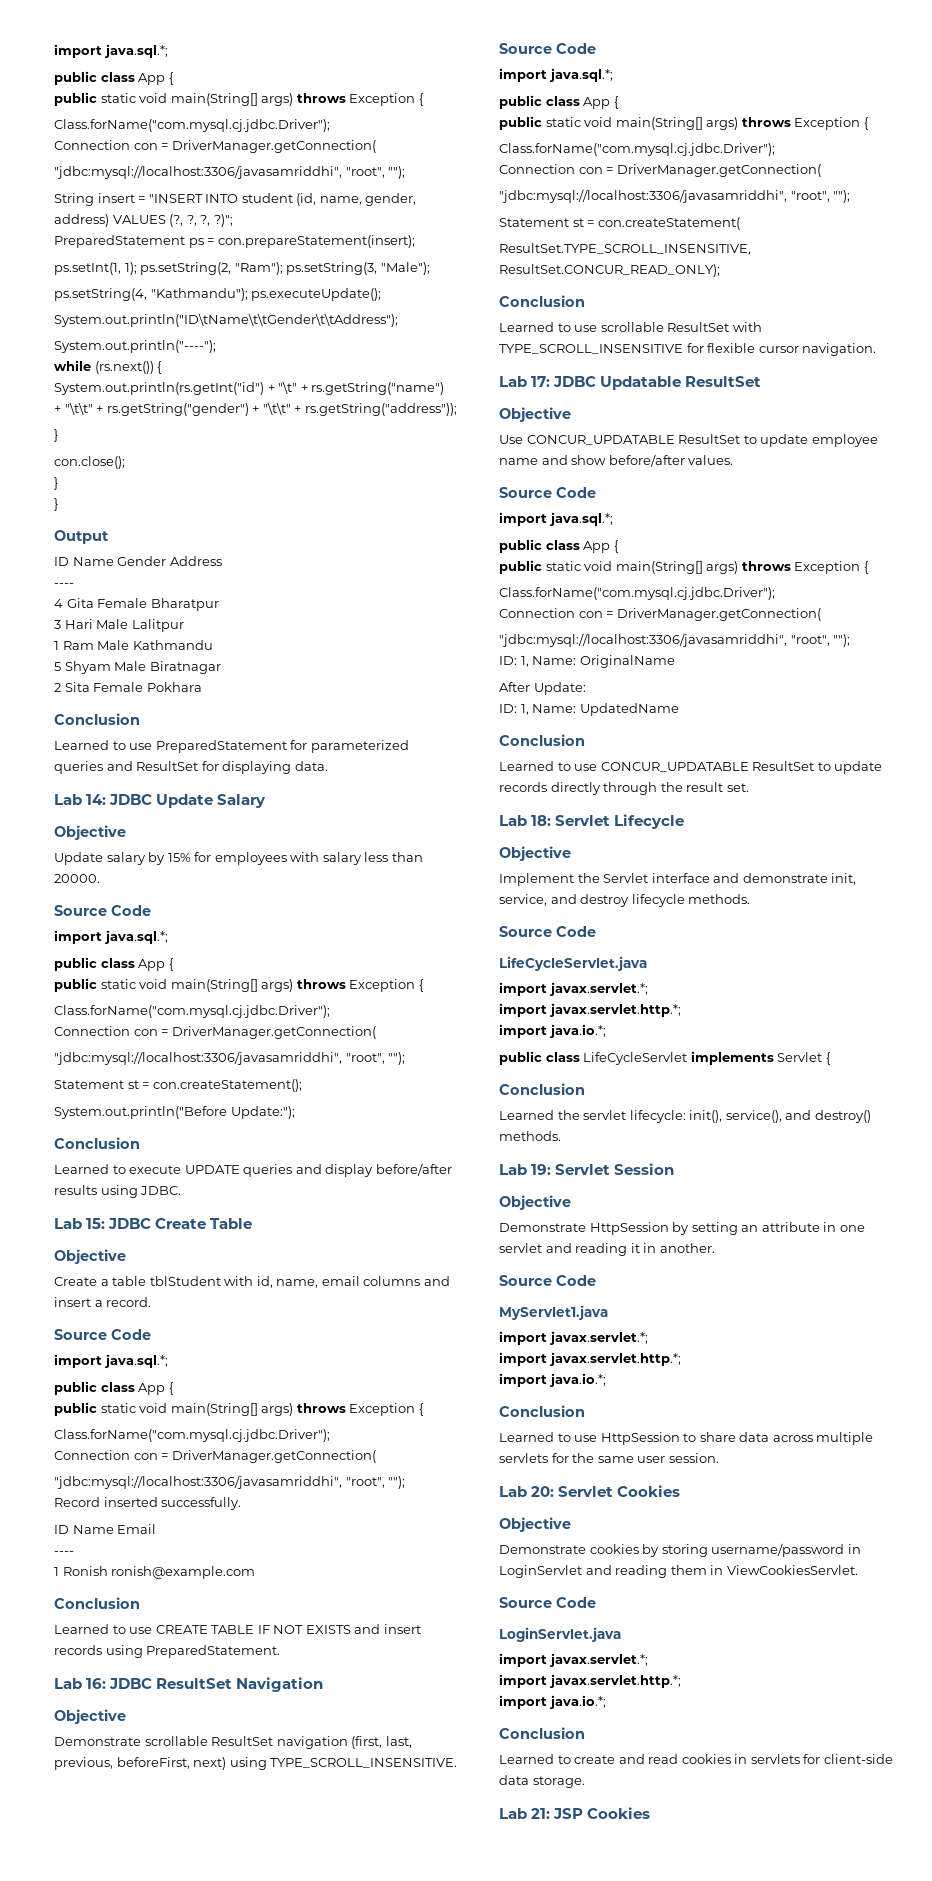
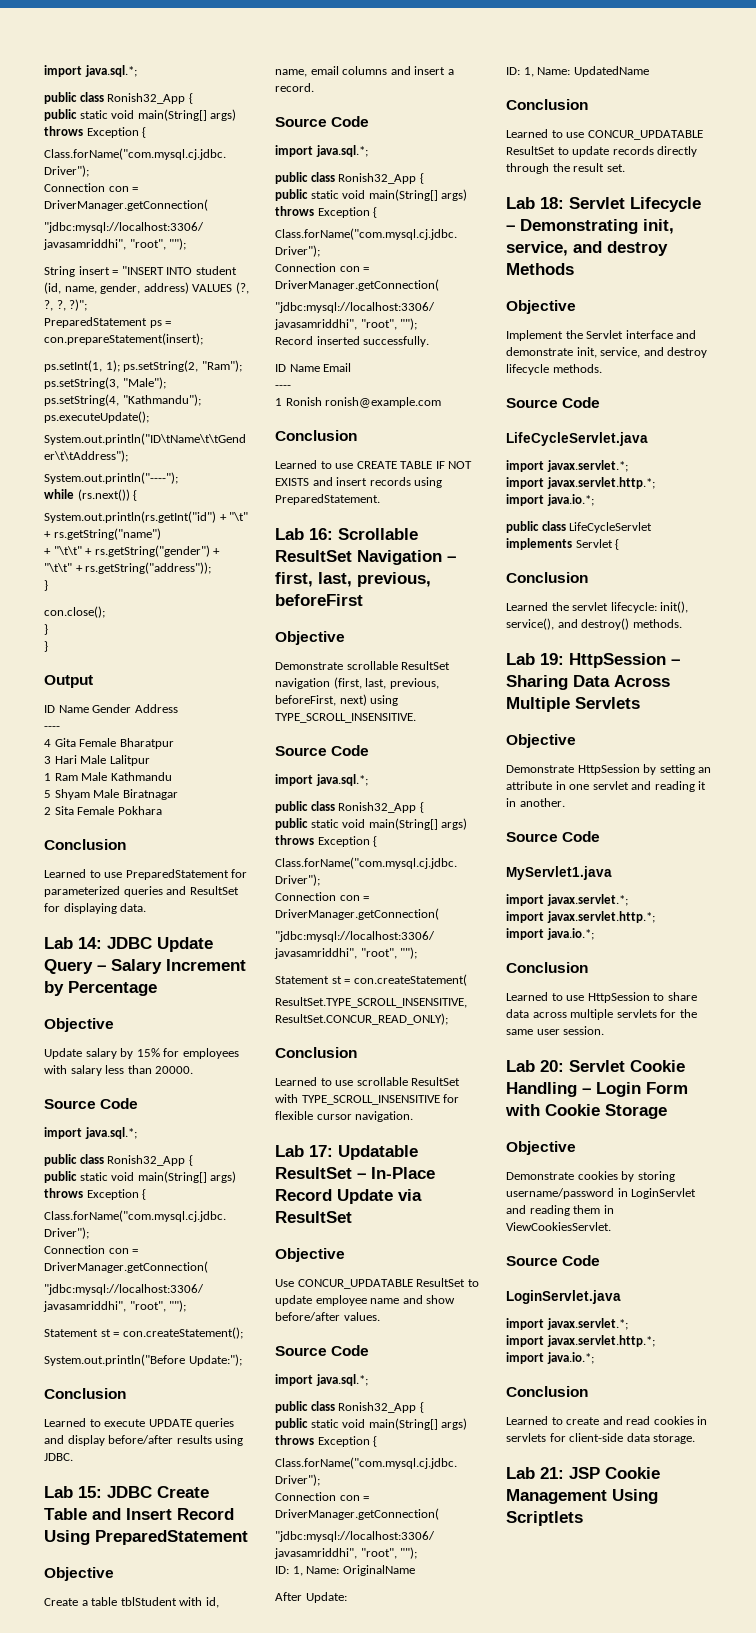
[54,44,168,58] [54,71,166,85] import java.sql.*; // public class App -> [44,65,137,77] [44,92,186,104] import java.sql.*; // public class Ronish32_App
(214, 801) none -> [44,959,106,974] Query –
(267, 801) none -> [166,959,246,971] [44,981,157,996] Increment by Percentage
[138,959,166,971] App -> [107,1155,186,1166] Ronish32_App
(253, 1223) none -> [92,1508,234,1520] [44,1530,248,1545] and Insert Record Using PreparedStatement
[138,1383,166,1395] App -> [338,173,417,184] Ronish32_App
[109,1678,153,1689] JDBC -> [338,528,418,540] Scrollable
(324, 1684) none -> [447,556,456,562] [275,572,431,587] [275,594,363,606] – first, last, previous, beforeFirst
[583,97,611,109] App -> [338,802,417,813] Ronish32_App
[553,376,597,387] JDBC -> (333, 1151) none
(762, 381) none -> [357,1167,435,1179] [275,1189,422,1204] [275,1211,352,1223] – In-Place Record Update via ResultSet
[583,541,611,553] App -> [338,1402,417,1413] Ronish32_App
(685, 821) none -> [506,219,674,234] [506,241,668,256] [506,263,574,275] – Demonstrating init, service, and destroy Methods
[555,1163,675,1175] Servlet Session -> [569,653,680,668] [506,675,670,690] [506,697,640,712] HttpSession – Sharing Data Across Multiple Servlets
[617,1485,681,1497] Cookies -> [630,1060,685,1072] [506,1082,688,1097] [505,1104,667,1119] Cookie Handling – Login Form with Cookie Storage
[587,1807,651,1819] Cookies -> [605,1467,660,1479] [506,1489,658,1504] [506,1511,583,1526] Cookie Management Using Scriptlets

